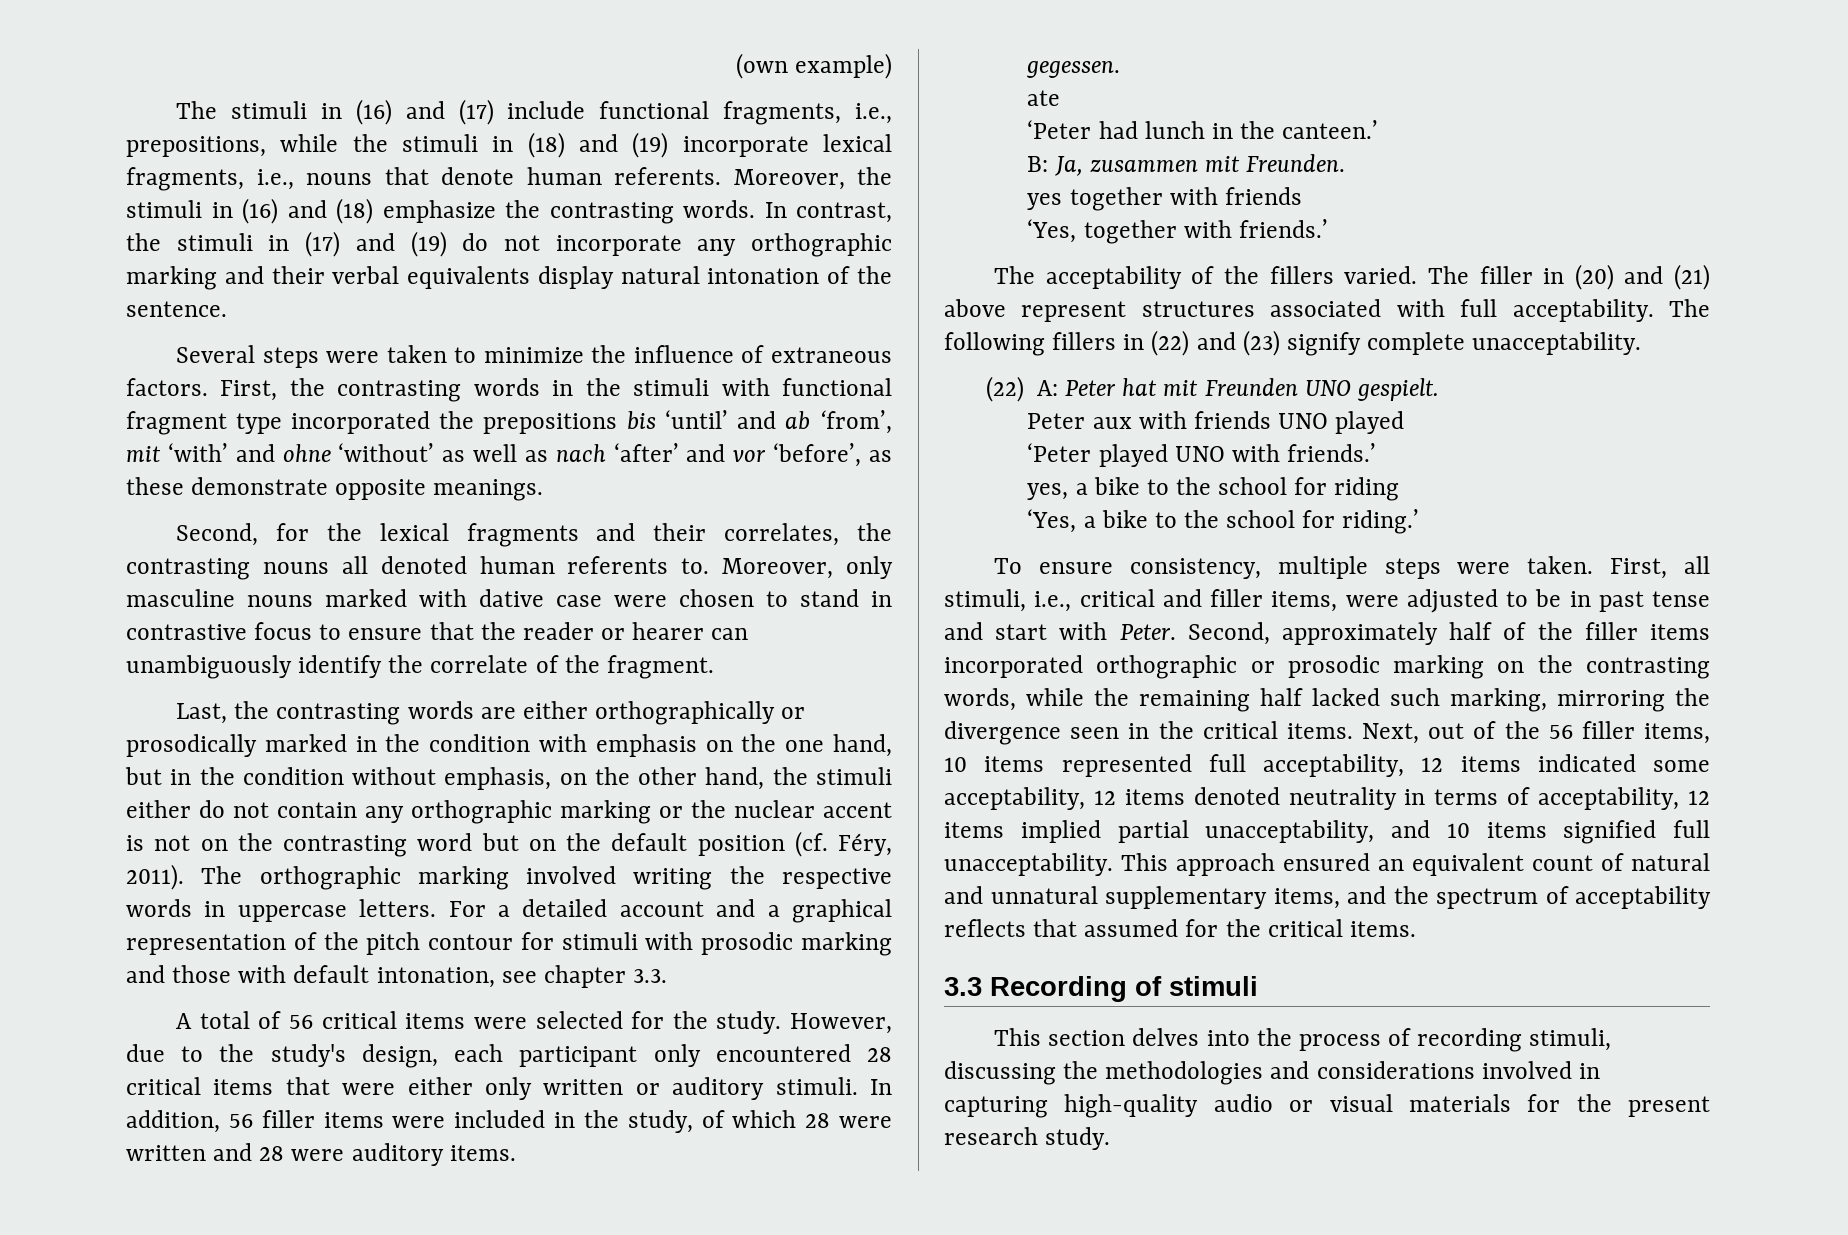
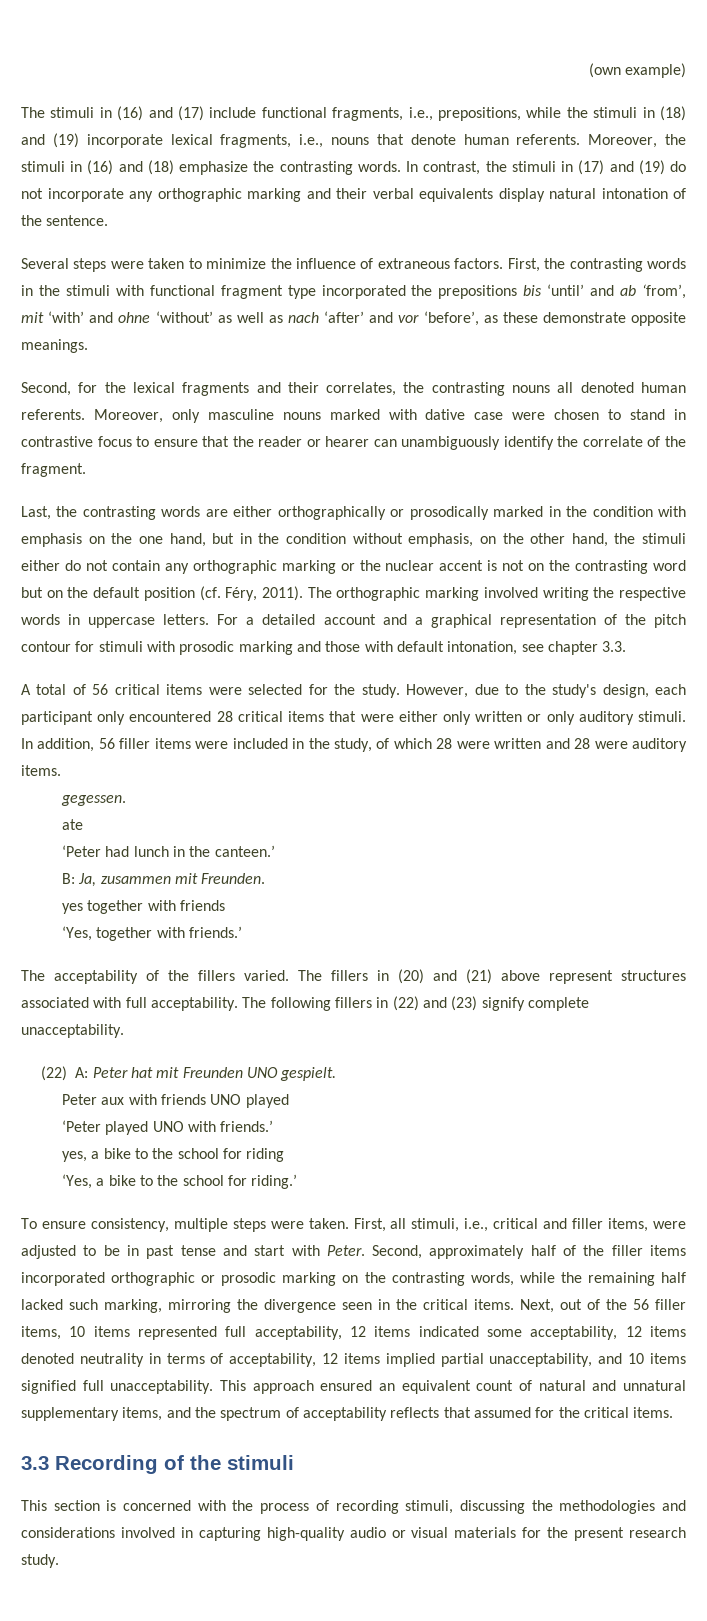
[567,556,710,574] referents to. -> [21,409,85,420] referents.
(660, 1089) none -> [546,711,575,725] only
[1479,266,1533,284] filler -> [331,970,368,981] fillers
(1162, 986) none -> [190,1455,221,1470] the
[1132,1028,1250,1046] delves into -> [106,1500,226,1511] is concerned with

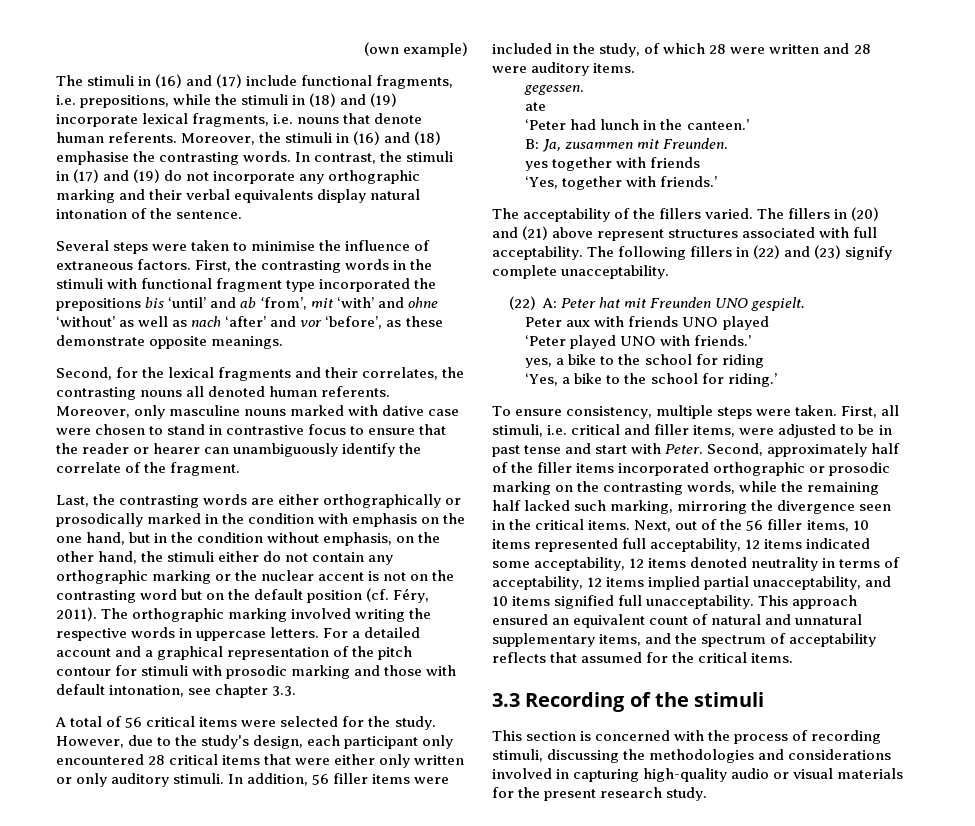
[408,107,433,121] i.e., -> [56,95,76,105] i.e.
[299,134,324,148] i.e., -> [273,114,294,124] i.e.
[179,161,249,175] emphasize -> [56,151,129,165] emphasise
[206,258,267,269] minimize -> [251,241,316,251] minimise
[464,1218,489,1232] i.e., -> [547,425,568,435] i.e.

